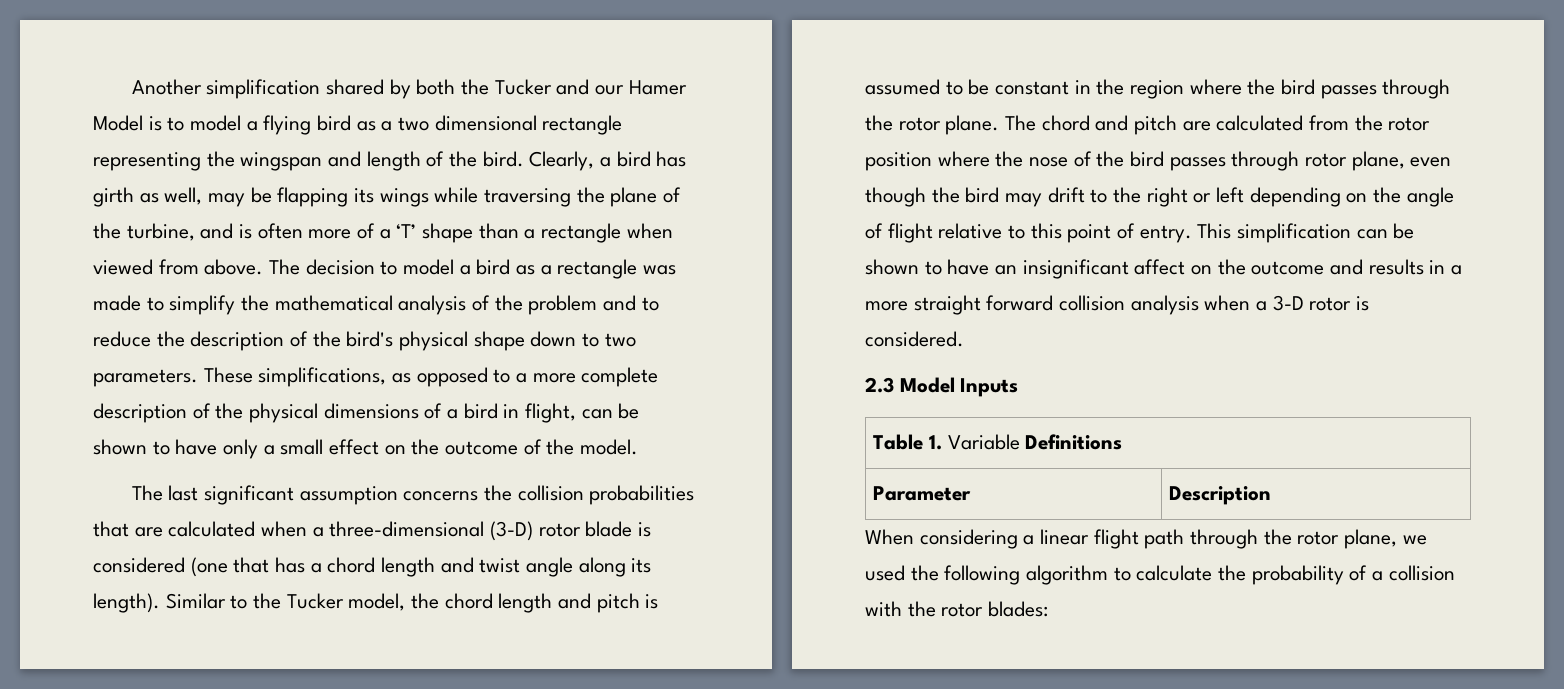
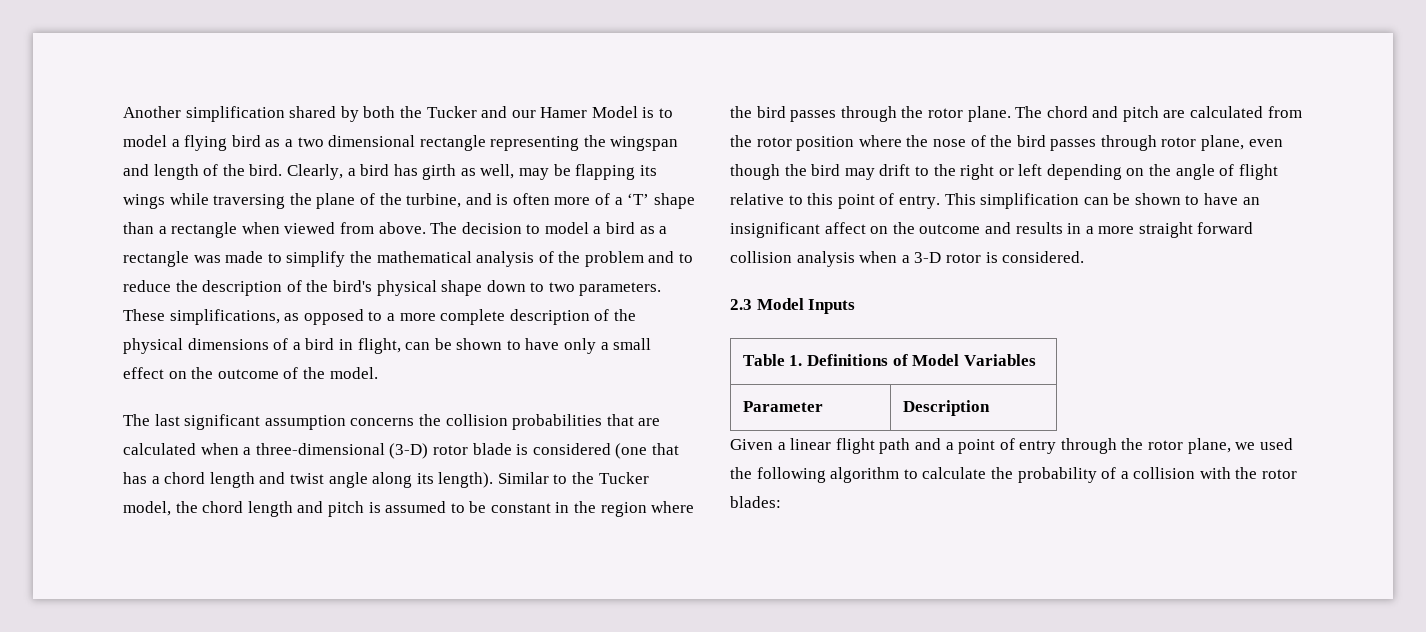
[947,434,1020,450] Variable -> (803, 360) none
(1123, 442) none -> [892,354,1036,366] of Model Variables
[865,529,1018,549] When considering -> [730,439,773,450] Given
(1185, 539) none -> [914,438,1057,454] and a point of entry

